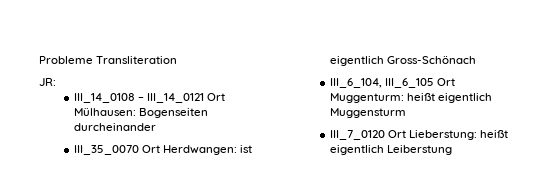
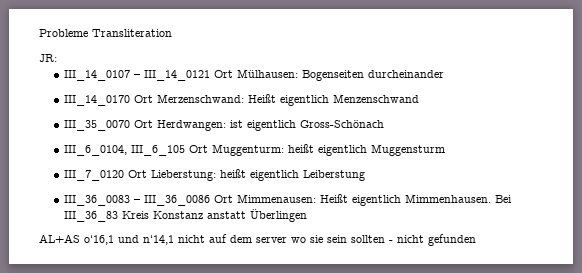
[74,93,136,103] III_14_0108 -> [64,70,131,81] III_14_0107
(157, 127) none -> [64,94,420,106] // III_14_0170 Ort Merzenschwand: Heißt eigentlich Menzenschwand
[330,78,383,88] III_6_104, -> [64,145,128,156] III_6_0104,
(453, 150) none -> [64,194,513,206] [64,209,308,222] [39,234,476,246] // III_36_0083 – III_36_0086 Ort Mimmenausen: Heißt eigentlich Mimmenhausen. Bei III_36_83 Kreis Konstanz anstatt Überlingen // AL+AS o‘16,1 und n‘14,1 nicht auf dem server wo sie sein sollten - nicht gefunden

